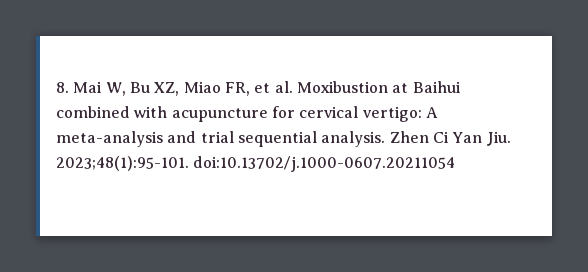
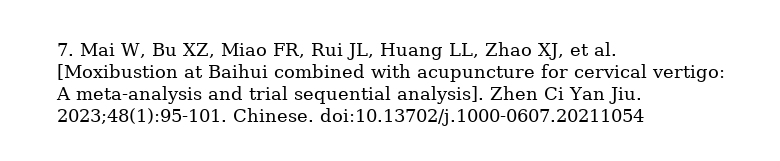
[56,82,69,93] 8. -> [57,43,74,56] 7.
(250, 89) none -> [310,42,564,60] Rui JL, Huang LL, Zhao XJ,
[296,81,388,93] Moxibustion -> [57,64,178,80] [Moxibustion
[321,131,386,147] analysis. -> [397,86,484,104] analysis].
(189, 163) none -> [233,108,314,122] Chinese.

